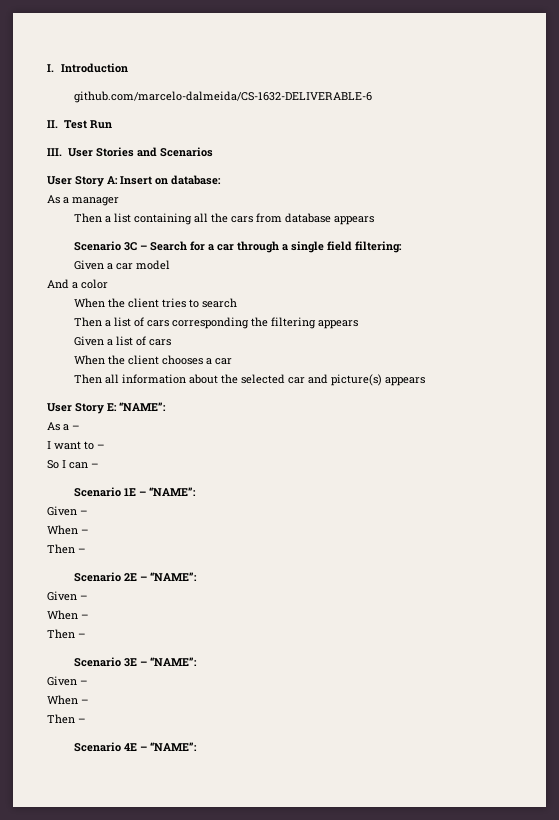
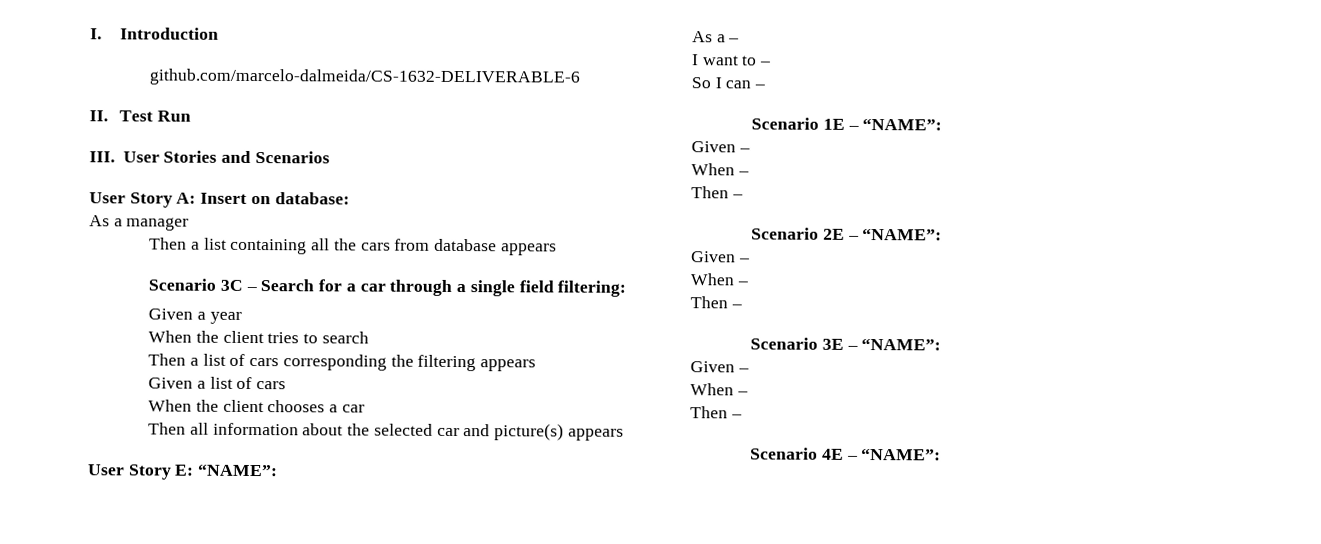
[116,260,171,270] [47,279,108,289] car model // And a color -> [209,311,242,324] year

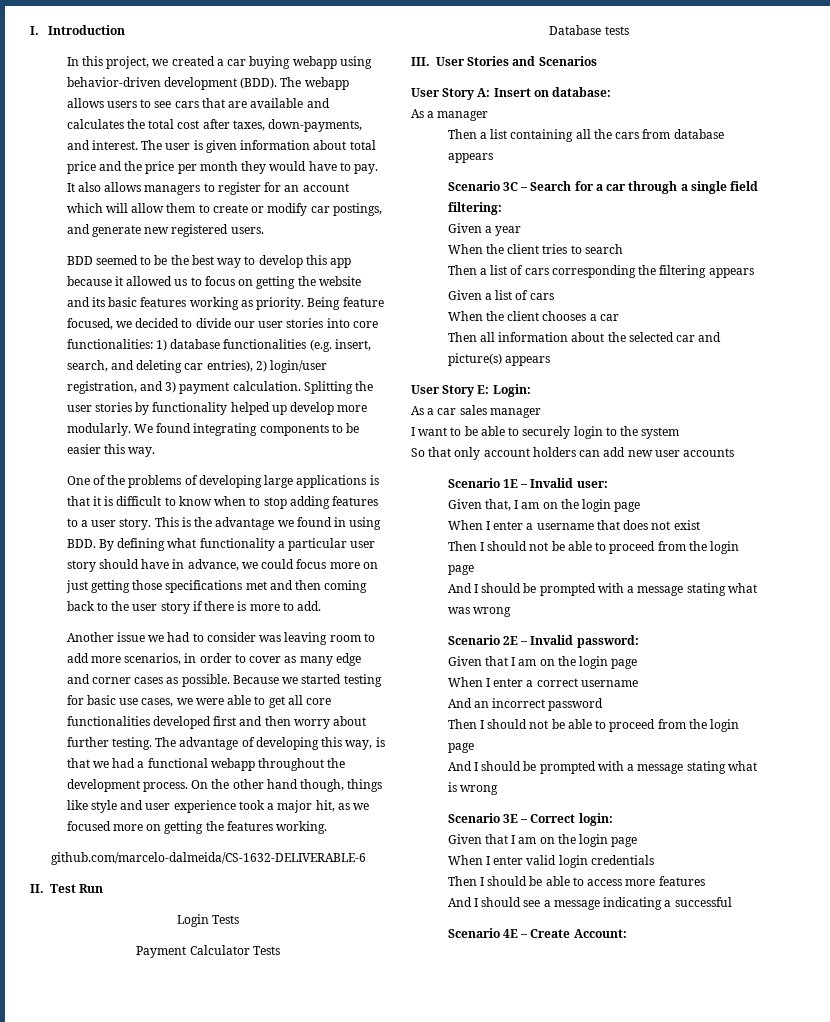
[149,68,581,87] [89,110,191,122] github.com/marcelo-dalmeida/CS-1632-DELIVERABLE-6 // II. Test Run -> [66,56,372,69] [66,77,349,90] [66,98,330,108] [66,119,363,132] [66,140,376,153] [66,161,379,174] [66,182,349,195] [66,203,382,216] [66,224,264,237] [66,255,352,268] [66,276,361,289] [66,297,384,310] [66,318,378,330] [66,339,371,352] [66,360,328,373] [66,381,374,394] [66,402,368,415] [66,423,360,436] [66,444,156,457] [66,475,379,488] [66,496,379,509] [66,517,382,530] [66,538,376,551] [66,559,378,572] [65,580,368,593] [66,601,322,614] [66,632,375,645] [66,653,361,666] [66,674,382,687] [66,695,332,708] [66,716,367,729] [66,737,385,750] [66,758,346,771] [66,779,383,792] [66,800,370,813] [66,821,328,834] [50,852,366,865] [30,884,104,893] [176,914,240,927] [136,945,280,958] [549,25,629,35] In this project, we created a car buying webapp using behavior-driven development (BDD). The webapp allows users to see cars that are available and calculates the total cost after taxes, down-payments, and interest. The user is given information about total price and the price per month they would have to pay. It also allows managers to register for an account which will allow them to create or modify car postings, and generate new registered users. // BDD seemed to be the best way to develop this app because it allowed us to focus on getting the website and its basic features working as priority. Being feature focused, we decided to divide our user stories into core functionalities: 1) database functionalities (e.g. insert, search, and deleting car entries), 2) login/user registration, and 3) payment calculation. Splitting the user stories by functionality helped up develop more modularly. We found integrating components to be easier this way. // One of the problems of developing large applications is that it is difficult to know when to stop adding features to a user story. This is the advantage we found in using BDD. By defining what functionality a particular user story should have in advance, we could focus more on just getting those specifications met and then coming back to the user story if there is more to add. // Another issue we had to consider was leaving room to add more scenarios, in order to cover as many edge and corner cases as possible. Because we started testing for basic use cases, we were able to get all core functionalities developed first and then worry about further testing. The advantage of developing this way, is that we had a functional webapp throughout the development process. On the other hand though, things like style and user experience took a major hit, as we focused more on getting the features working. // github.com/marcelo-dalmeida/CS-1632-DELIVERABLE-6 // II. Test Run // Login Tests // Payment Calculator Tests // Database tests
[197,463,279,477] [692,31,740,43] “NAME”: // As a – -> [492,384,531,397] [411,405,541,418] Login: // As a car sales manager
[760,61,772,66] [691,77,766,89] – // So I can – -> [464,426,680,439] [411,447,735,460] be able to securely login to the system // So that only account holders can add new user accounts
[862,117,943,131] [691,141,750,153] [691,163,749,176] [691,186,743,199] “NAME”: // Given – // When – // Then – -> [530,478,608,488] [447,499,641,512] [447,520,700,530] [447,541,740,554] [447,565,474,575] [447,583,757,596] [447,607,511,617] Invalid user: // Given that, I am on the login page // When I enter a username that does not exist // Then I should not be able to proceed from the login page // And I should be prompted with a message stating what was wrong
[862,227,943,241] [691,251,750,263] [690,273,748,286] [690,296,742,309] “NAME”: // Given – // When – // Then – -> [530,635,639,648] [447,656,638,669] [447,677,638,687] [447,698,604,711] [447,719,740,732] [447,743,474,753] [447,761,757,774] [447,782,498,795] Invalid password: // Given that I am on the login page // When I enter a correct username // And an incorrect password // Then I should not be able to proceed from the login page // And I should be prompted with a message stating what is wrong
[861,337,942,351] [690,361,749,373] [690,383,748,396] [690,406,742,419] “NAME”: // Given – // When – // Then – -> [530,813,613,826] [447,834,638,847] [447,855,654,868] [447,876,705,886] [447,897,732,910] Correct login: // Given that I am on the login page // When I enter valid login credentials // Then I should be able to access more features // And I should see a message indicating a successful
[861,447,942,461] “NAME”: -> [530,929,627,938] Create Account:

